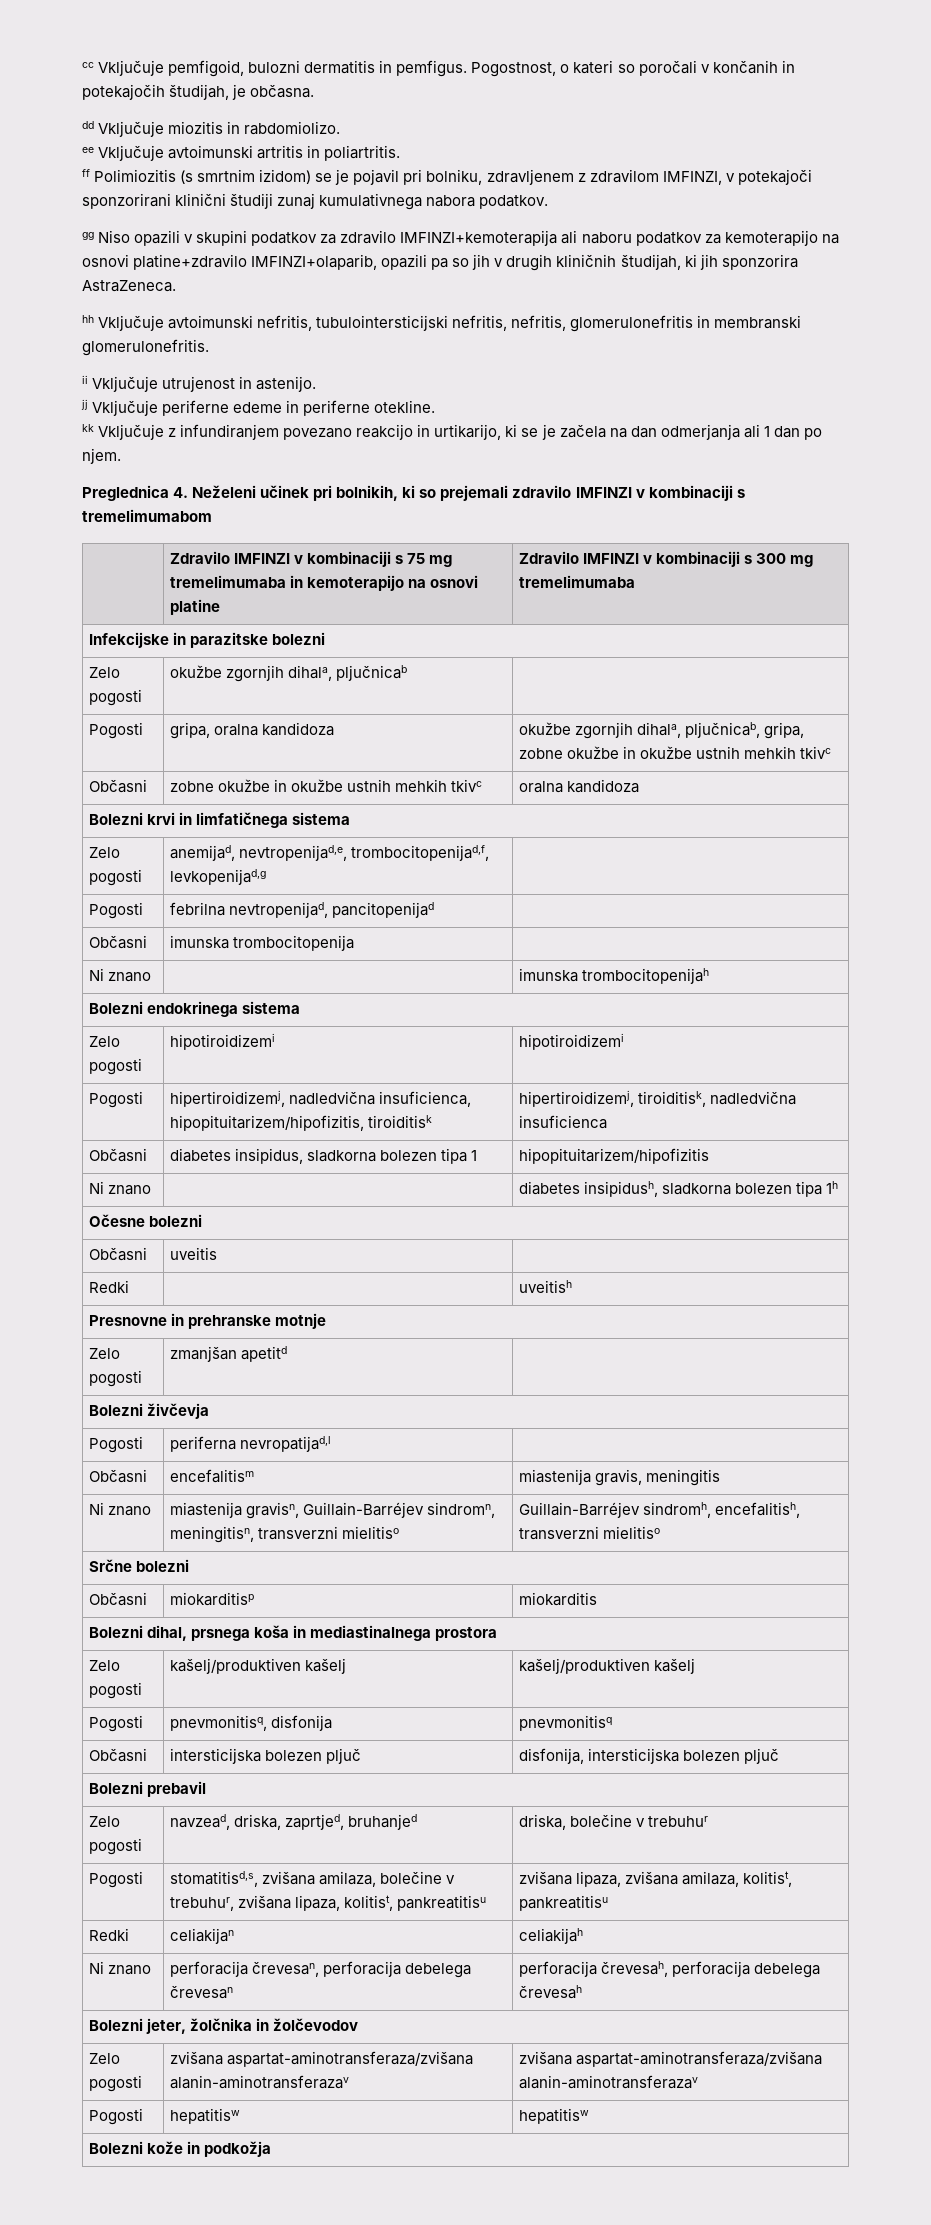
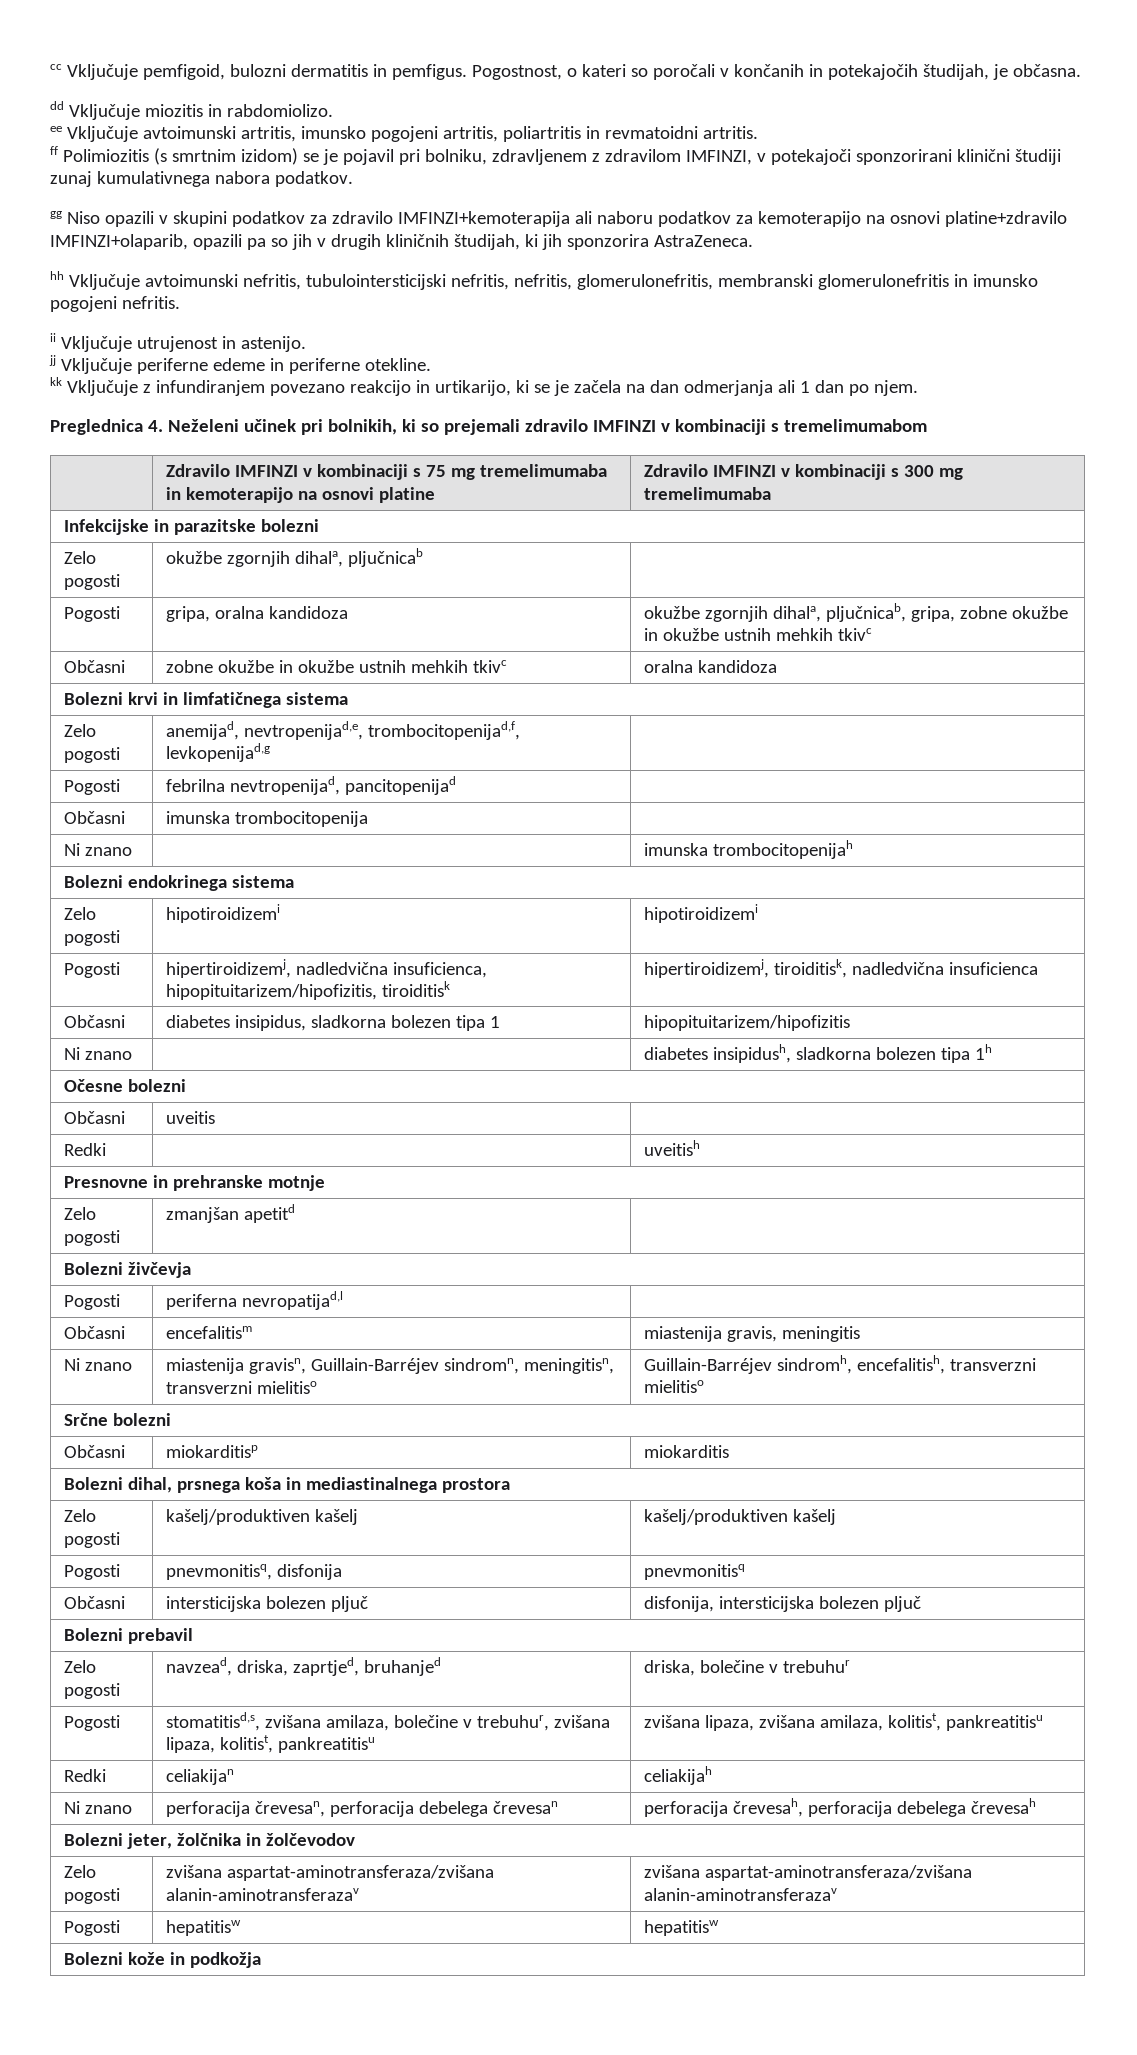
[257,145,401,161] artritis in poliartritis. -> [240,126,758,142] artritis, imunsko pogojeni artritis, poliartritis in revmatoidni artritis.
[570,315,802,332] [82,339,209,356] glomerulonefritis in membranski glomerulonefritis. -> [576,274,1038,290] [50,296,180,312] glomerulonefritis, membranski glomerulonefritis in imunsko pogojeni nefritis.

